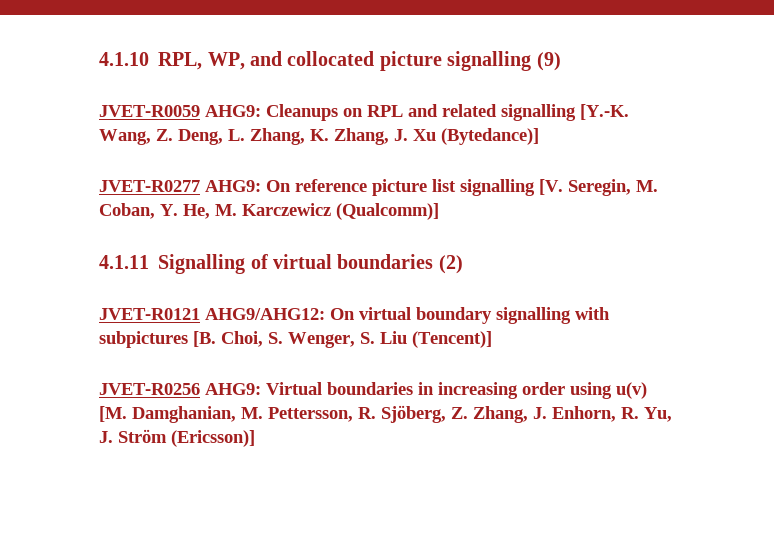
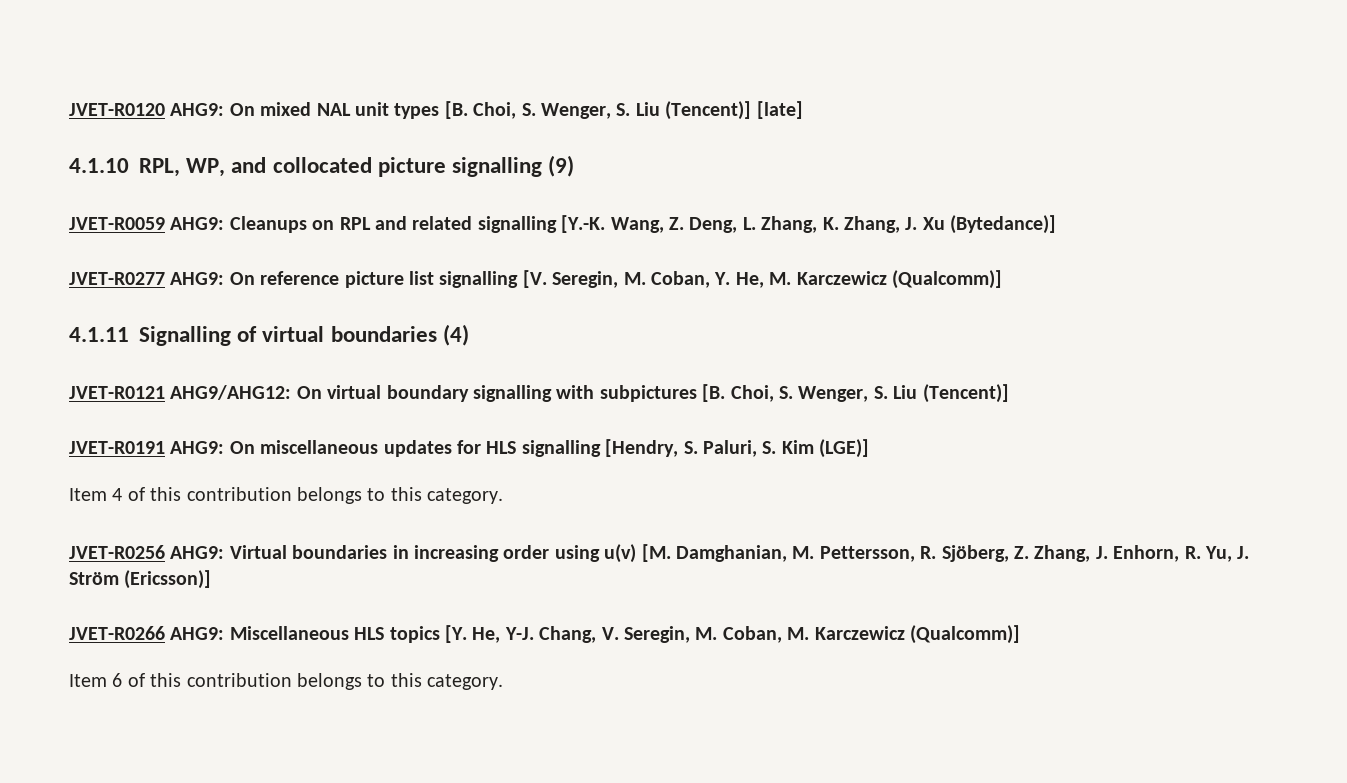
(99, 59) none -> [69,101,803,120] JVET-R0120 AHG9: On mixed NAL unit types [B. Choi, S. Wenger, S. Liu (Tencent)] [late] //
[438,255,463,274] (2) -> [442,324,469,346] (4)
(492, 339) none -> [69,439,870,458] [69,487,504,504] // JVET-R0191 AHG9: On miscellaneous updates for HLS signalling [Hendry, S. Paluri, S. Kim (LGE)] // Item 4 of this contribution belongs to this category.
(255, 438) none -> [69,625,1020,644] [69,673,504,690] // JVET-R0266 AHG9: Miscellaneous HLS topics [Y. He, Y-J. Chang, V. Seregin, M. Coban, M. Karczewicz (Qualcomm)] // Item 6 of this contribution belongs to this category.

